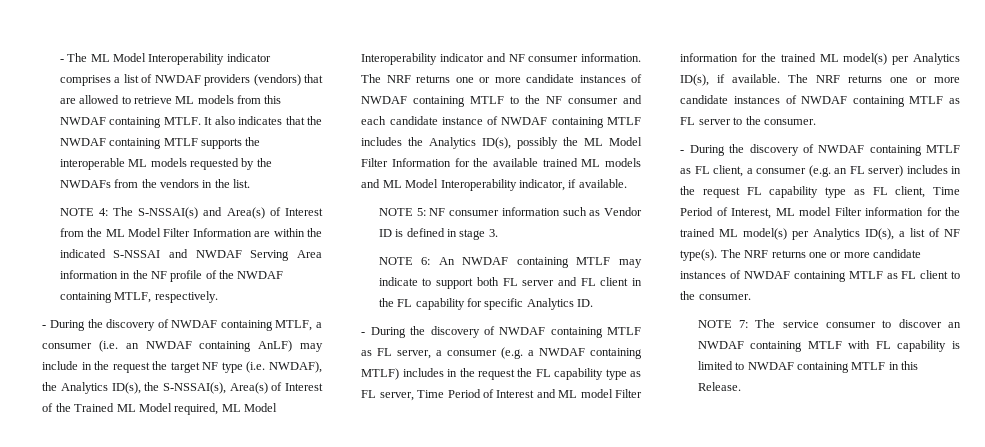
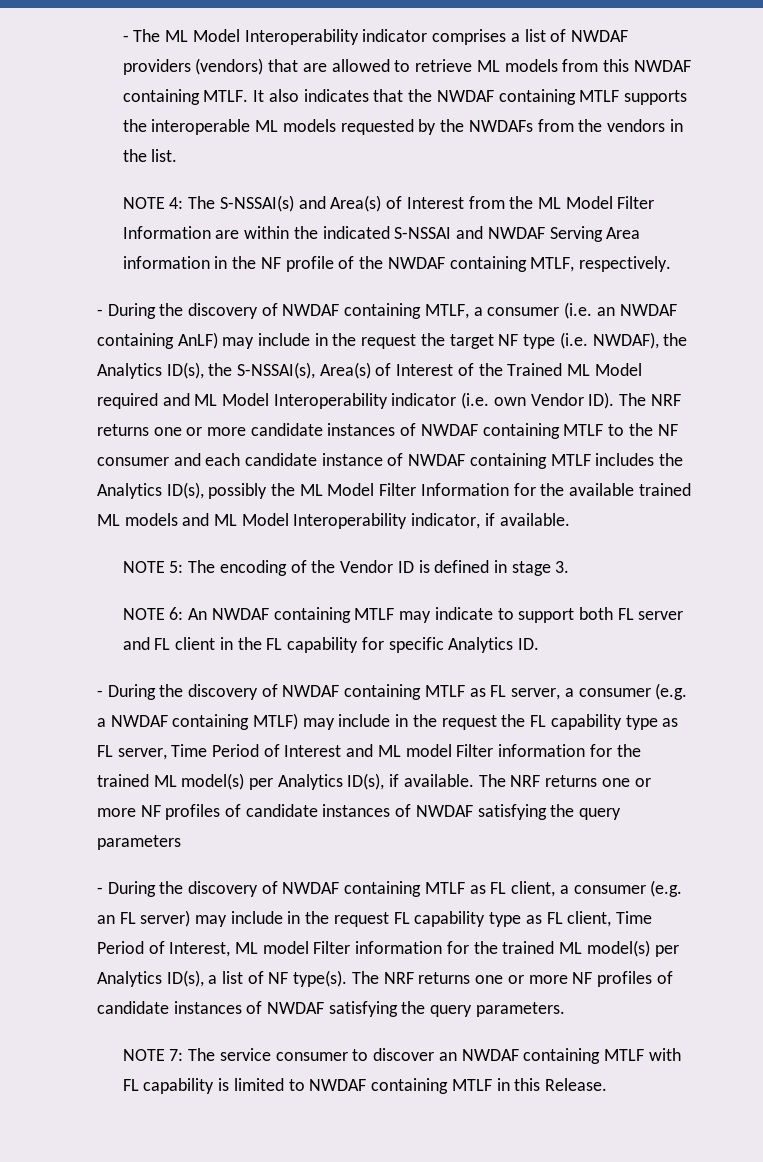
[174,403,278,415] [361,53,641,65] required, ML Model Interoperability indicator and NF consumer information. -> [96,392,615,409] required and ML Model Interoperability indicator (i.e. own Vendor ID).
[429,207,601,216] NF consumer information such as -> [188,560,336,576] The encoding of the
[402,368,444,377] includes -> [302,714,391,730] may include
[680,95,960,107] [680,116,816,125] candidate instances of NWDAF containing MTLF as FL server to the consumer. -> [140,804,622,820] [96,835,181,850] NF profiles of candidate instances of NWDAF satisfying the query parameters
[906,165,948,174] includes -> [195,911,283,927] may include
[873,249,922,258] [680,270,960,282] [680,291,751,300] candidate instances of NWDAF containing MTLF as FL client to the consumer. -> [572,971,673,987] [96,1001,565,1017] NF profiles of candidate instances of NWDAF satisfying the query parameters.

